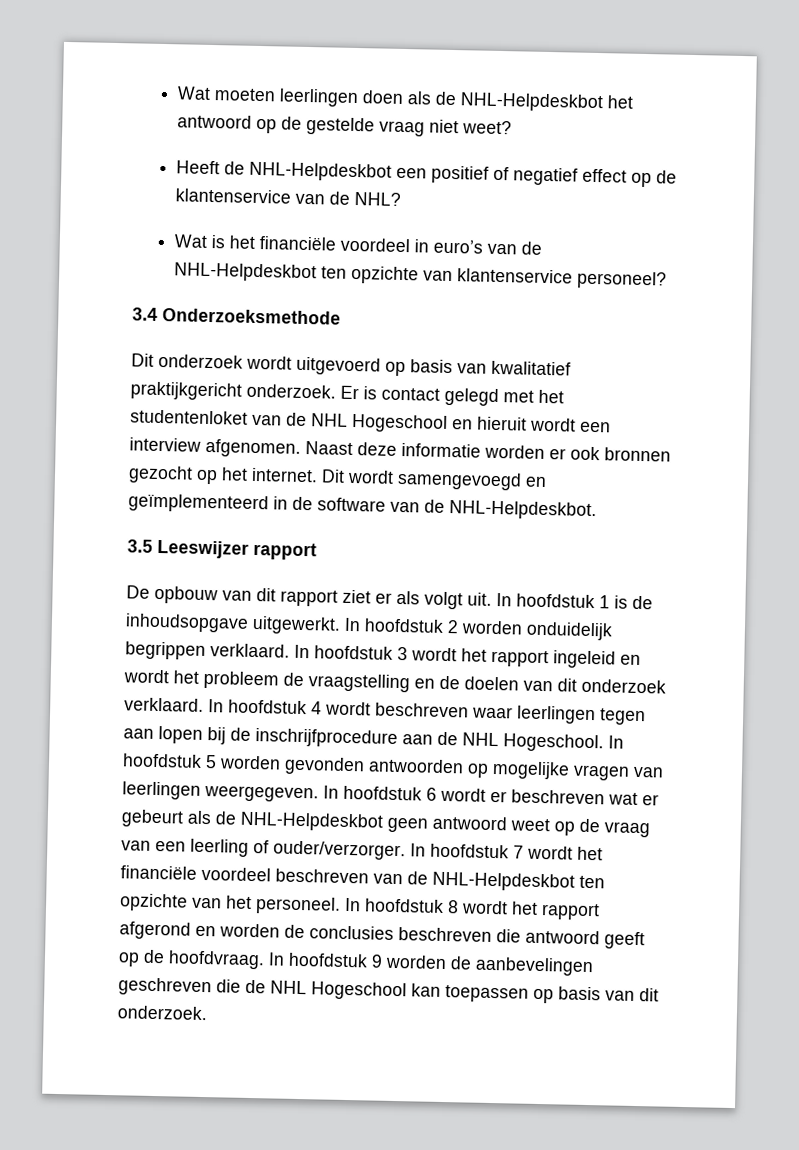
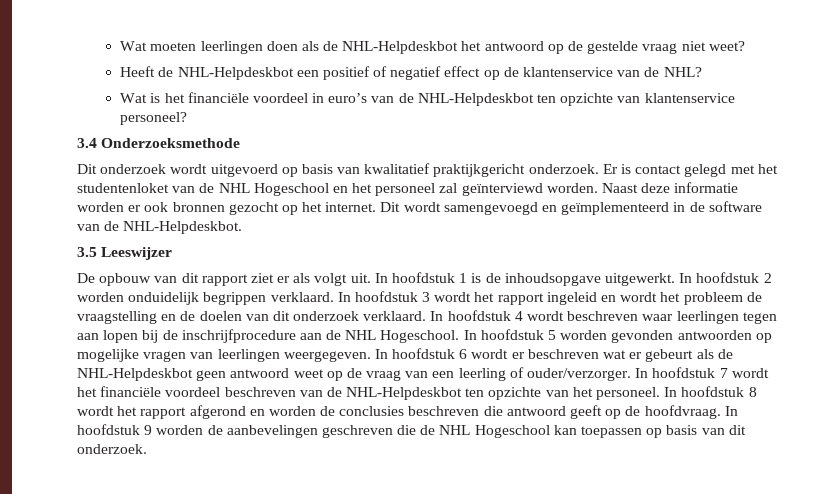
[477,416,611,433] [129,437,301,458] hieruit wordt een interview afgenomen. -> [352,183,598,196] het personeel zal geïnterviewd worden.
[253,541,317,561] rapport -> (173, 253) none

